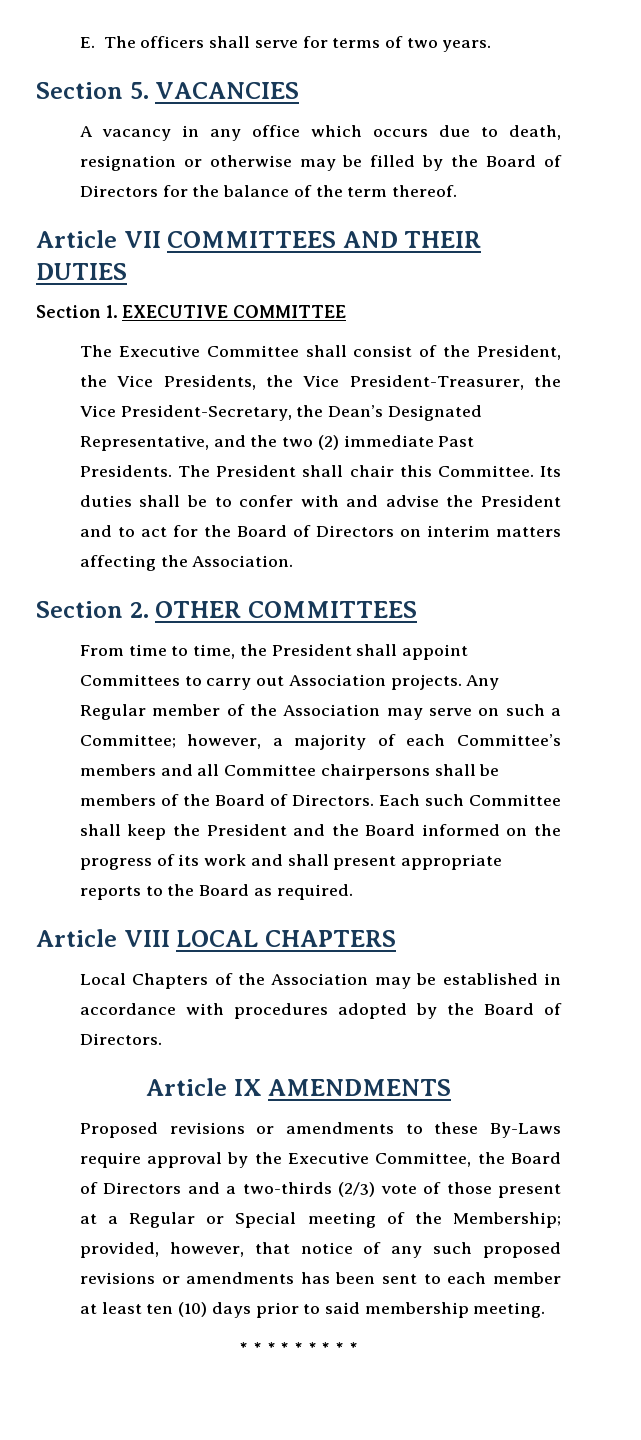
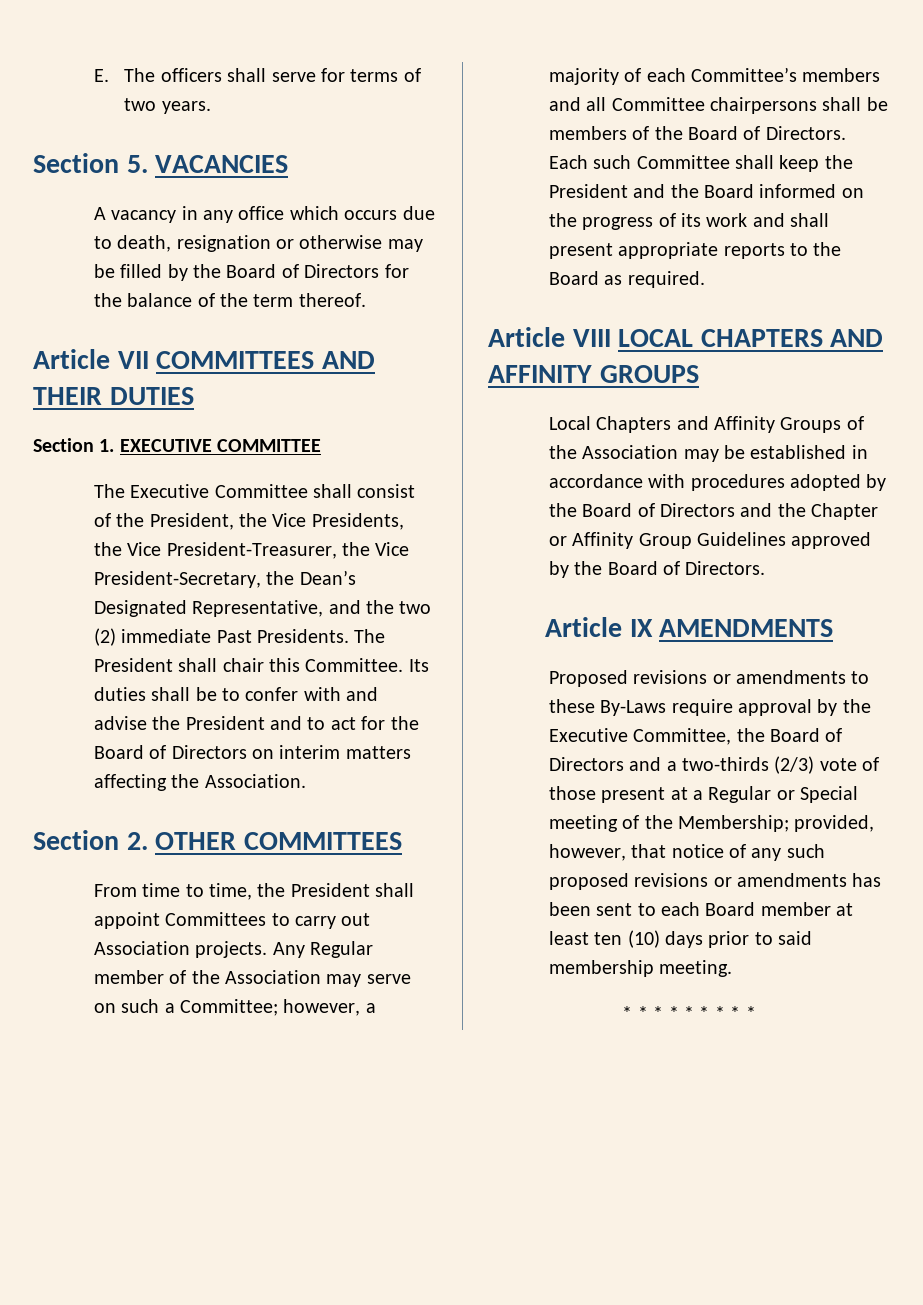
(396, 938) none -> [830,329,884,347] [488,365,699,383] AND AFFINITY GROUPS
(209, 981) none -> [676,416,842,433] and Affinity Groups
(562, 1009) none -> [660,503,879,520] [548,532,872,549] [548,561,681,578] Directors and the Chapter or Affinity Group Guidelines approved by the Board of
(487, 1278) none -> [705,902,756,916] Board

